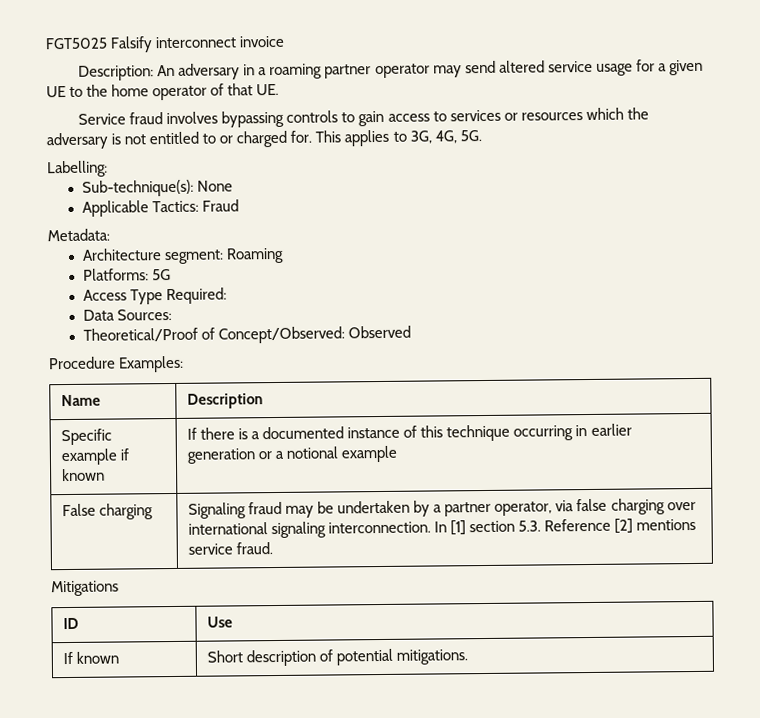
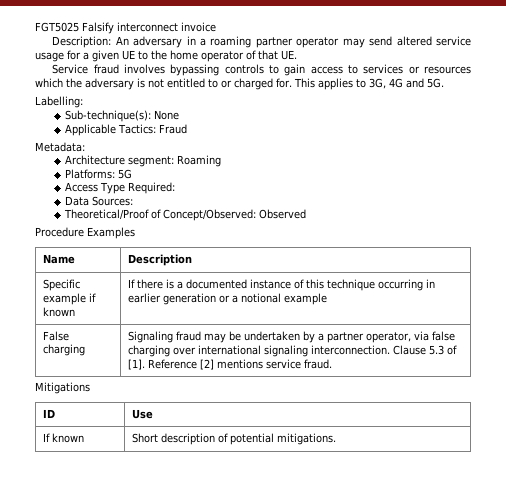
[434,130,457,144] 4G, -> [389,78,424,88] 4G and
[118,355,185,373] Examples: -> [87,227,135,239] Examples
[434,520,542,536] In [1] section 5.3. -> [392,345,457,355] [127,359,145,370] Clause 5.3 of [1].

